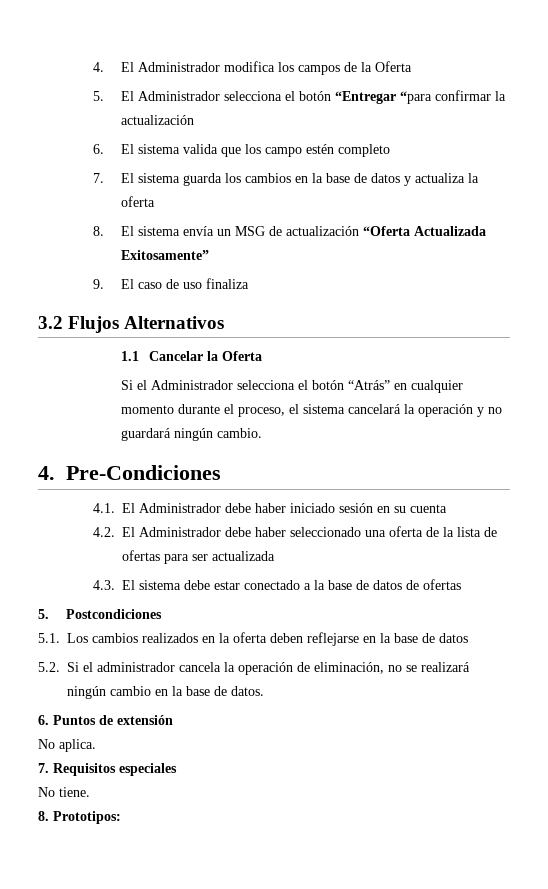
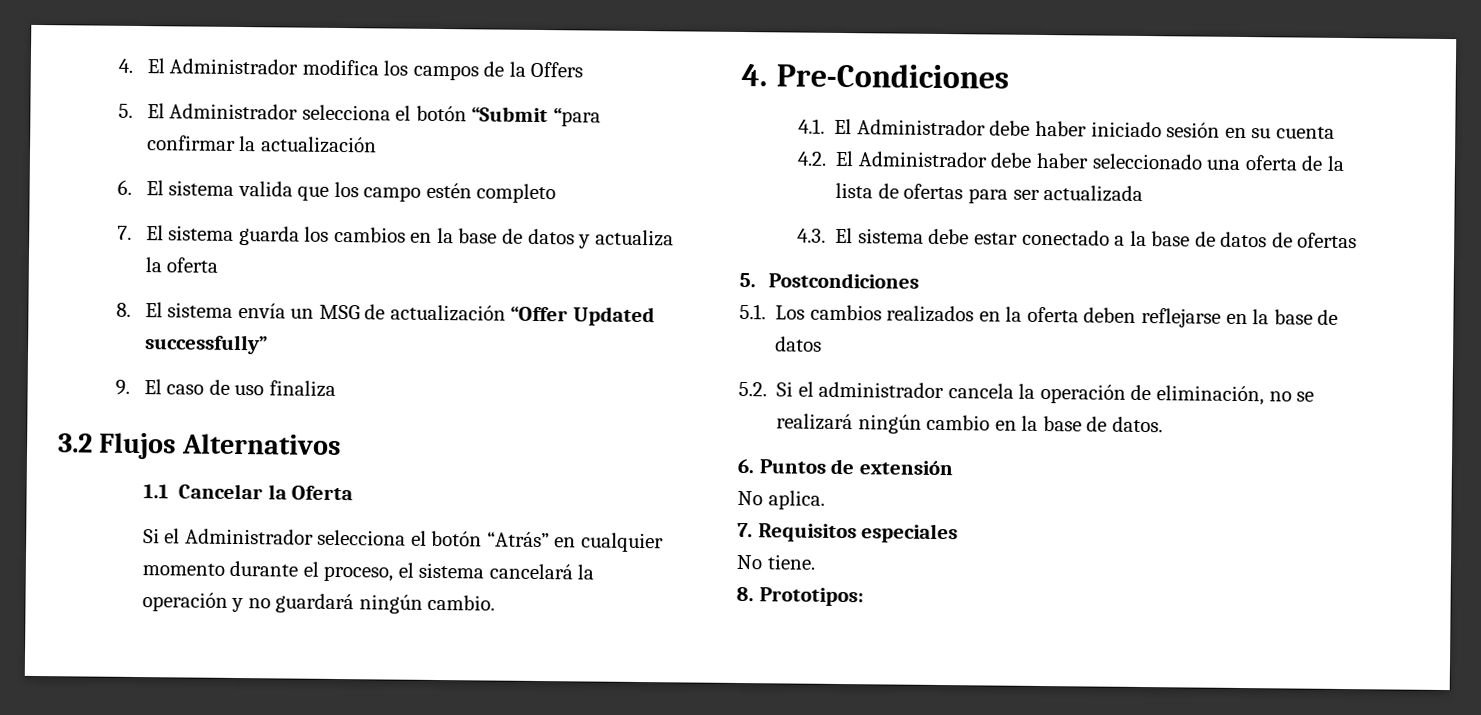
[375,61,413,72] Oferta -> [530,61,584,78] Offers
[335,91,397,104] “Entregar -> [471,106,549,123] “Submit
[363,226,487,236] [121,250,210,260] “Oferta Actualizada Exitosamente” -> [510,305,655,327] [144,334,268,355] “Offer Updated successfully”

